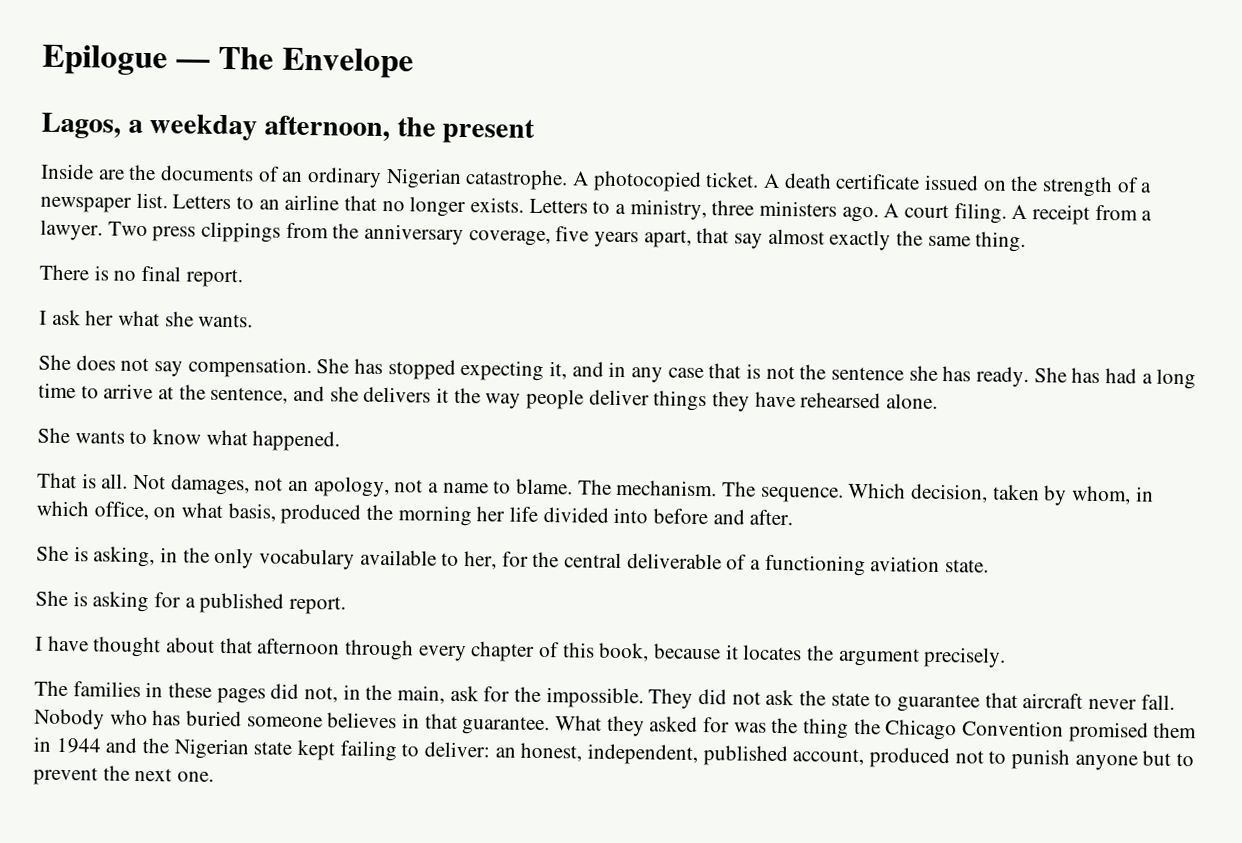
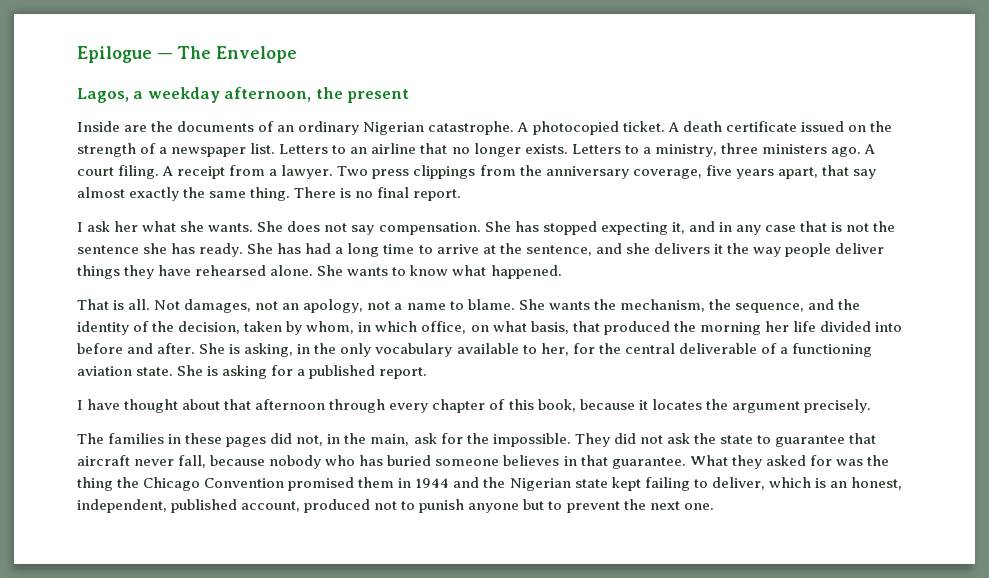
(1027, 242) // -> (291, 194) none
(254, 320) // -> (254, 227) none
(939, 401) // -> (314, 270) none
[577,479,907,503] The mechanism. The sequence. Which -> [518,299,860,313] [77,321,175,335] She wants the mechanism, the sequence, and the identity of the
(276, 512) none -> [572,321,600,332] that
(794, 517) // -> (196, 348) none
(990, 566) // -> (174, 371) none
[1140,694,1175,710] [34,708,105,730] fall. Nobody -> [178,455,322,469] fall, because nobody
[424,741,491,758] deliver: -> [711,477,826,490] deliver, which is

